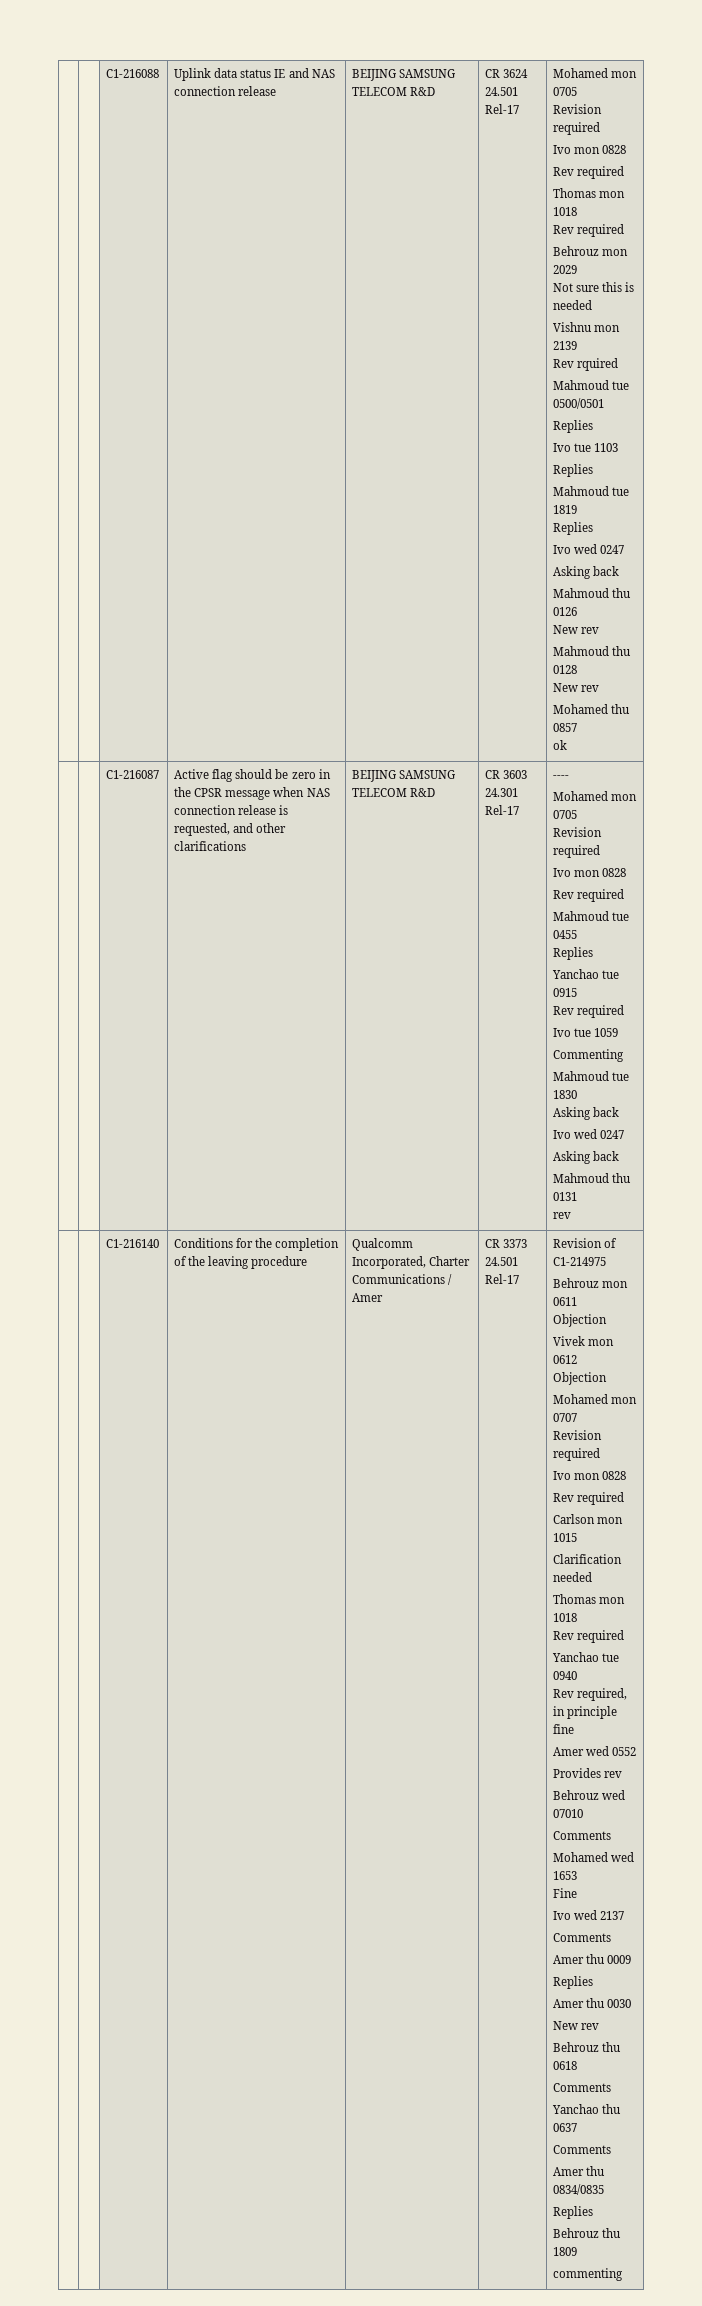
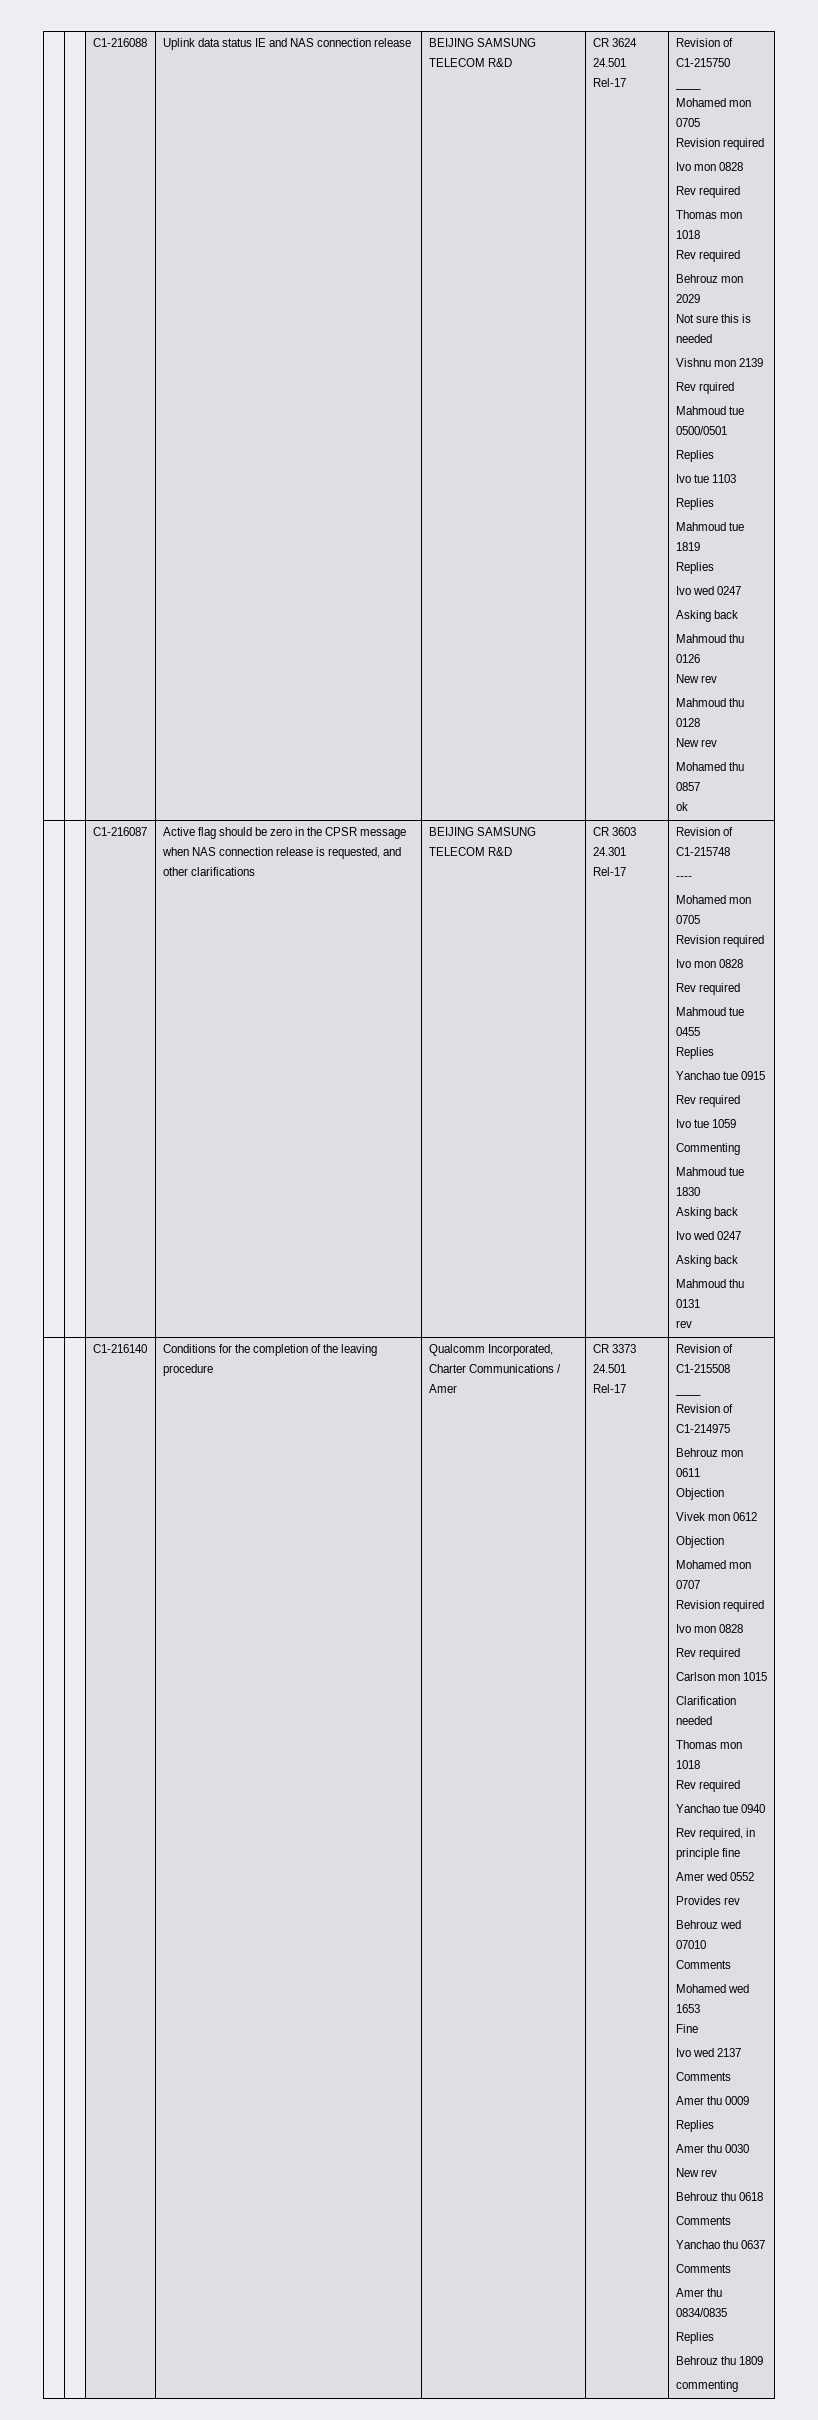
(520, 109) none -> [675,38,733,47] [675,58,730,67] [674,87,701,90] Revision of C1-215750 // ____ //
(520, 810) none -> [675,827,733,836] [675,847,730,856] Revision of C1-215748 //
(618, 1243) none -> [675,1364,730,1373] [674,1393,701,1396] [675,1404,733,1413] C1-215508 // ____ // Revision of

